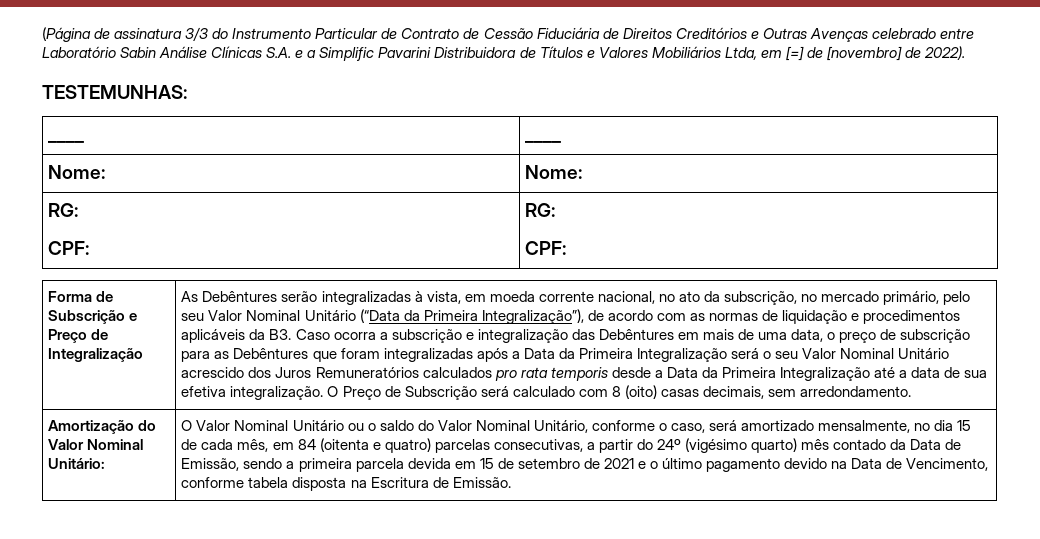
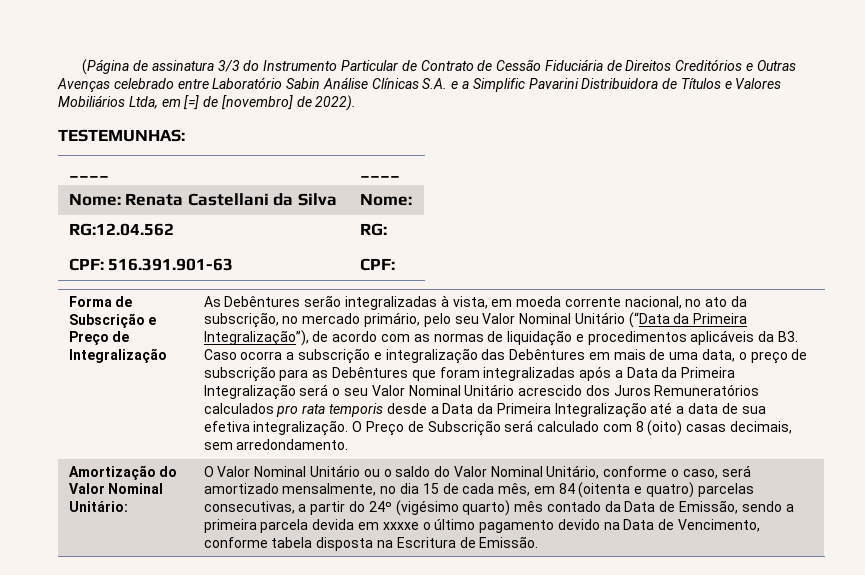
(106, 172) none -> [125,193,338,206] Renata Castellani da Silva
[48,203,79,217] [48,241,90,255] RG: // CPF: -> [68,223,174,236] [68,258,234,271] RG:12.04.562 // CPF: 516.391.901-63
[479,458,646,469] 15 de setembro de 2021 e -> [382,522,419,530] xxxxe

